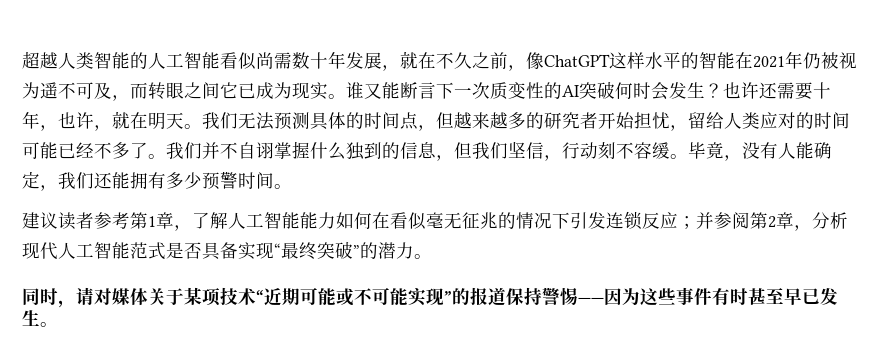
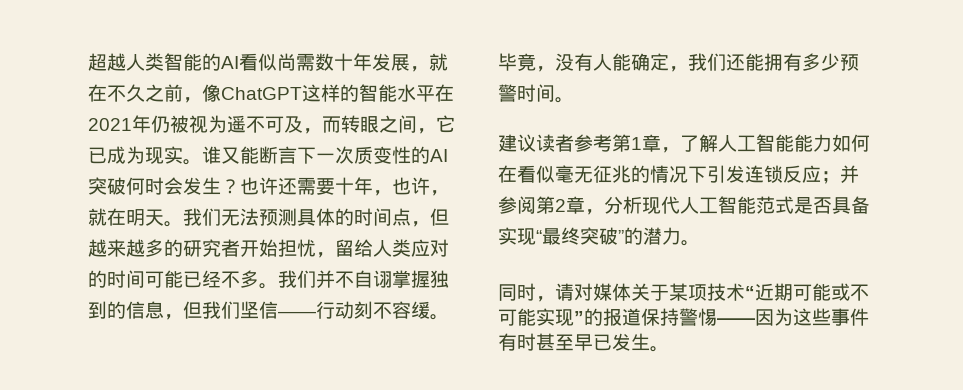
[148,52,220,69] 人工智能 -> [221,56,239,69] AI
[645,52,735,69] 水平的智能 -> [340,84,435,102] 的智能水平
(220, 90) none -> [417,128,436,134] ，
[130,142,148,159] 了 -> (259, 279) none
[310,142,346,160] 什么 -> (430, 279) none
[544,155,562,161] ， -> [278,311,316,317] ——

